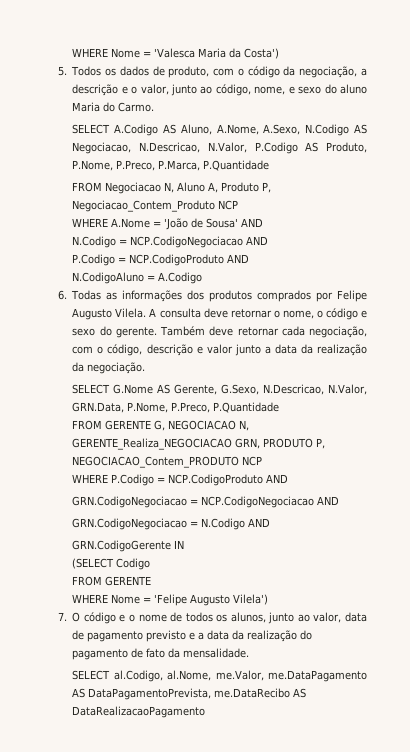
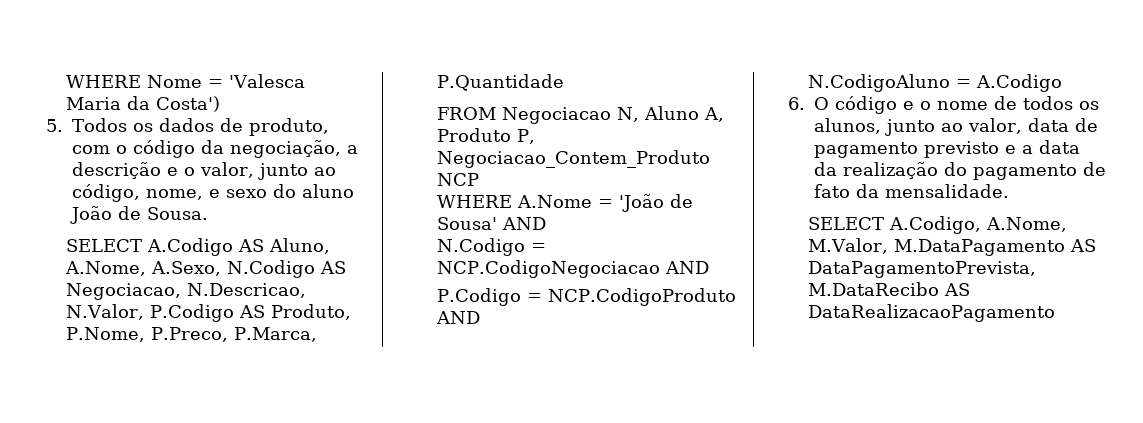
[72,102,155,112] Maria do Carmo. -> [70,206,209,224] João de Sousa.
[71,290,367,302] [72,308,368,320] [72,326,367,338] [72,344,368,356] [72,362,146,374] [72,384,368,395] [72,402,280,413] [72,420,250,431] [72,438,326,450] [72,456,263,468] [72,474,289,486] [72,496,340,508] [72,518,271,530] [72,540,185,552] [72,558,151,570] [72,576,152,586] [72,594,269,606] [57,612,67,621] Todas as informações dos produtos comprados por Felipe Augusto Vilela. A consulta deve retornar o nome, o código e sexo do gerente. Também deve retornar cada negociação, com o código, descrição e valor junto a data da realização da negociação. // SELECT G.Nome AS Gerente, G.Sexo, N.Descricao, N.Valor, GRN.Data, P.Nome, P.Preco, P.Quantidade // FROM GERENTE G, NEGOCIACAO N, GERENTE_Realiza_NEGOCIACAO GRN, PRODUTO P, NEGOCIACAO_Contem_PRODUTO NCP // WHERE P.Codigo = NCP.CodigoProduto AND // GRN.CodigoNegociacao = NCP.CodigoNegociacao AND // GRN.CodigoNegociacao = N.Codigo AND // GRN.CodigoGerente IN // (SELECT Codigo // FROM GERENTE // WHERE Nome = 'Felipe Augusto Vilela') // 7. -> (806, 103) none
[113,670,367,682] al.Codigo, al.Nome, me.Valor, me.DataPagamento -> [889,216,1068,234] [808,238,1066,256] A.Codigo, A.Nome, M.Valor, M.DataPagamento
[214,688,291,698] me.DataRecibo -> [808,282,940,296] M.DataRecibo

